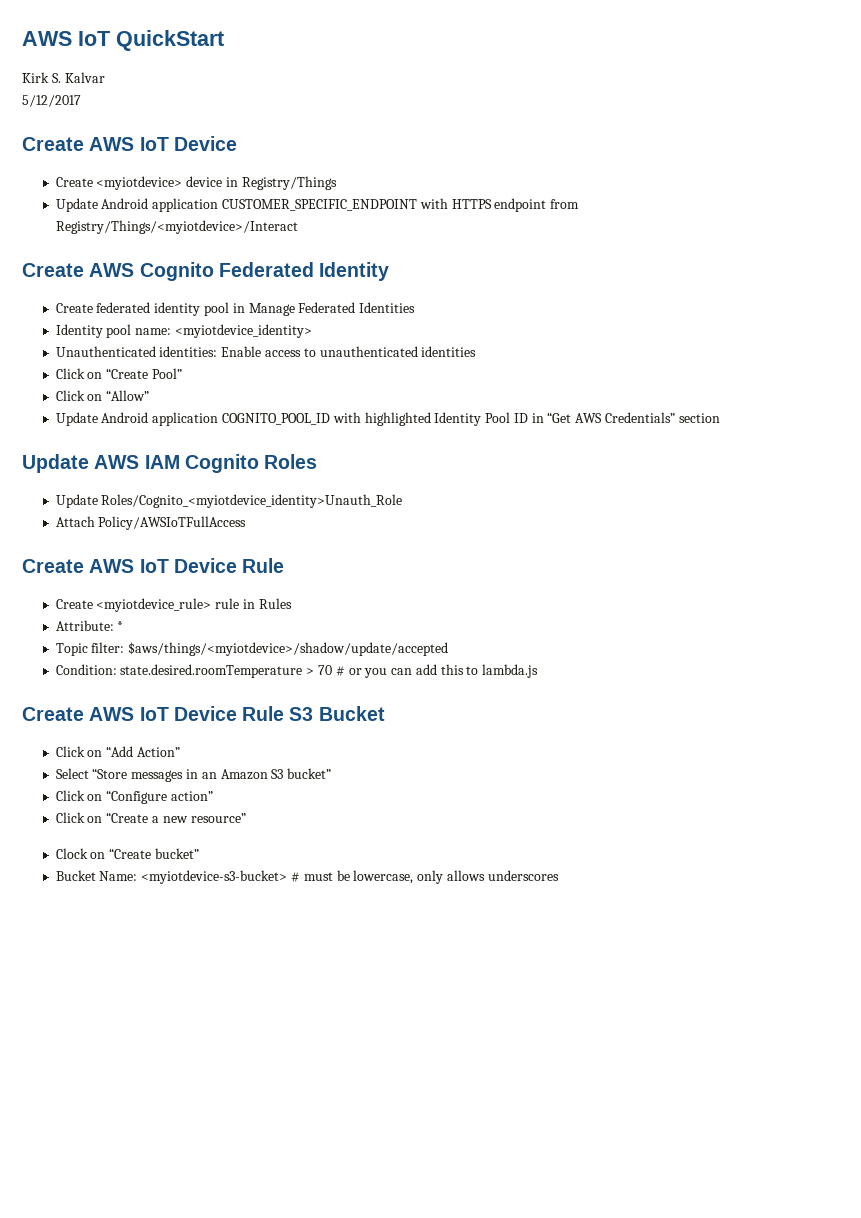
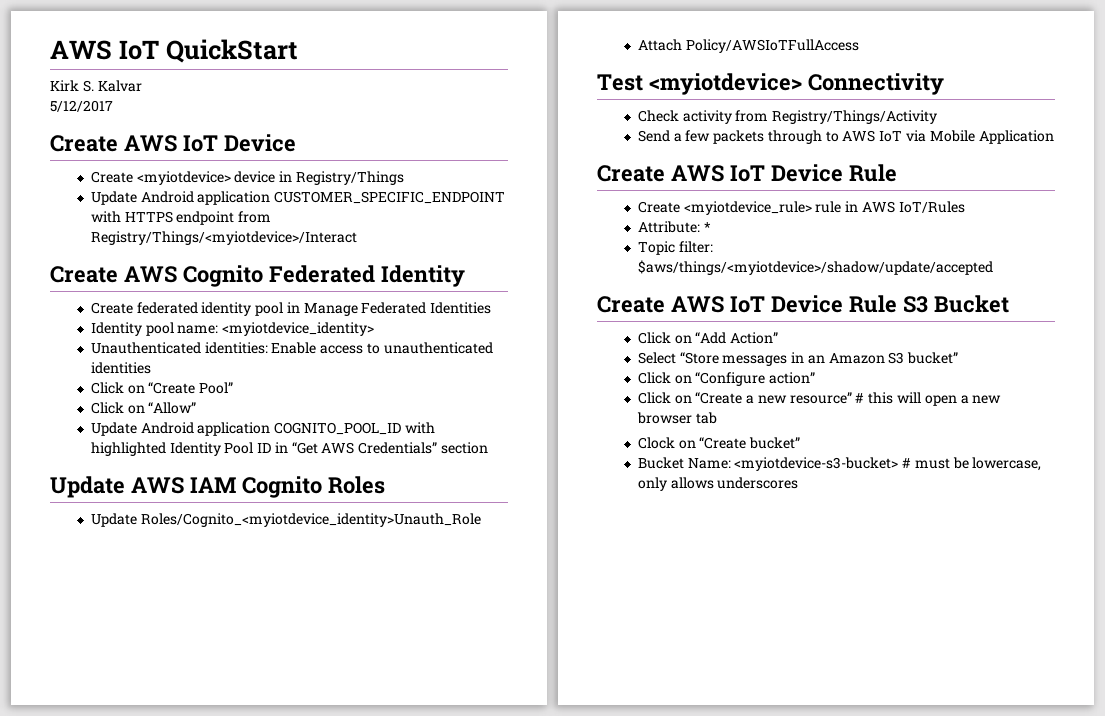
(247, 523) none -> [597,73,944,95] [637,110,938,124] [637,130,1054,144] // Test <myiotdevice> Connectivity // Check activity from Registry/Things/Activity // Send a few packets through to AWS IoT via Mobile Application
[258,598,292,609] Rules -> [861,201,965,213] AWS IoT/Rules
[55,664,539,678] // Condition: state.desired.roomTemperature > 70 # or you can add this to lambda.js -> (993, 267) none
(246, 818) none -> [855,392,1002,406] [636,412,717,424] # this will open a new browser tab

